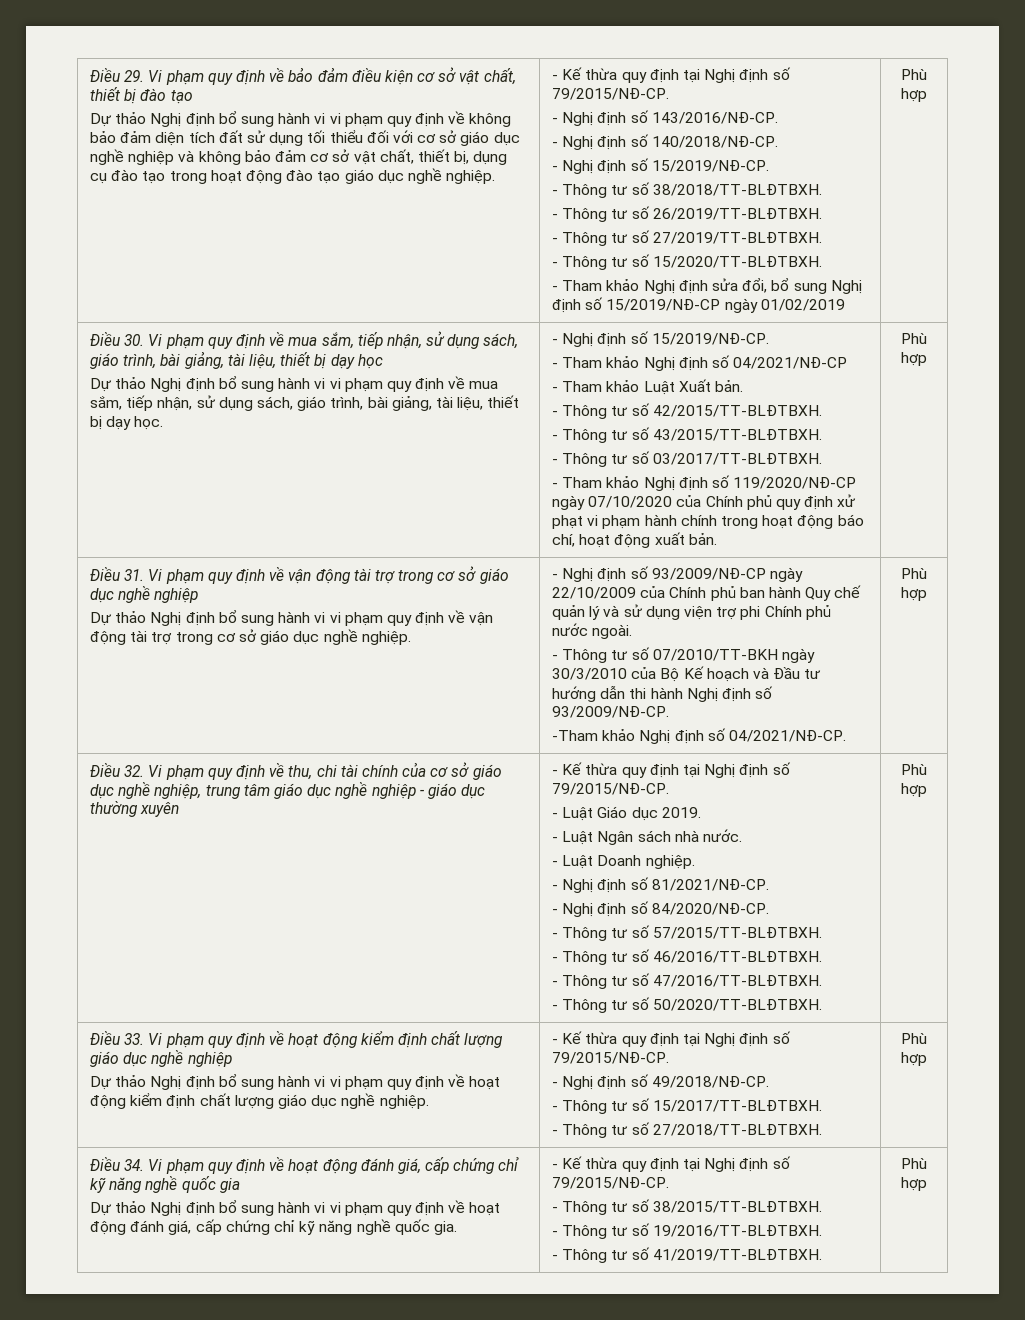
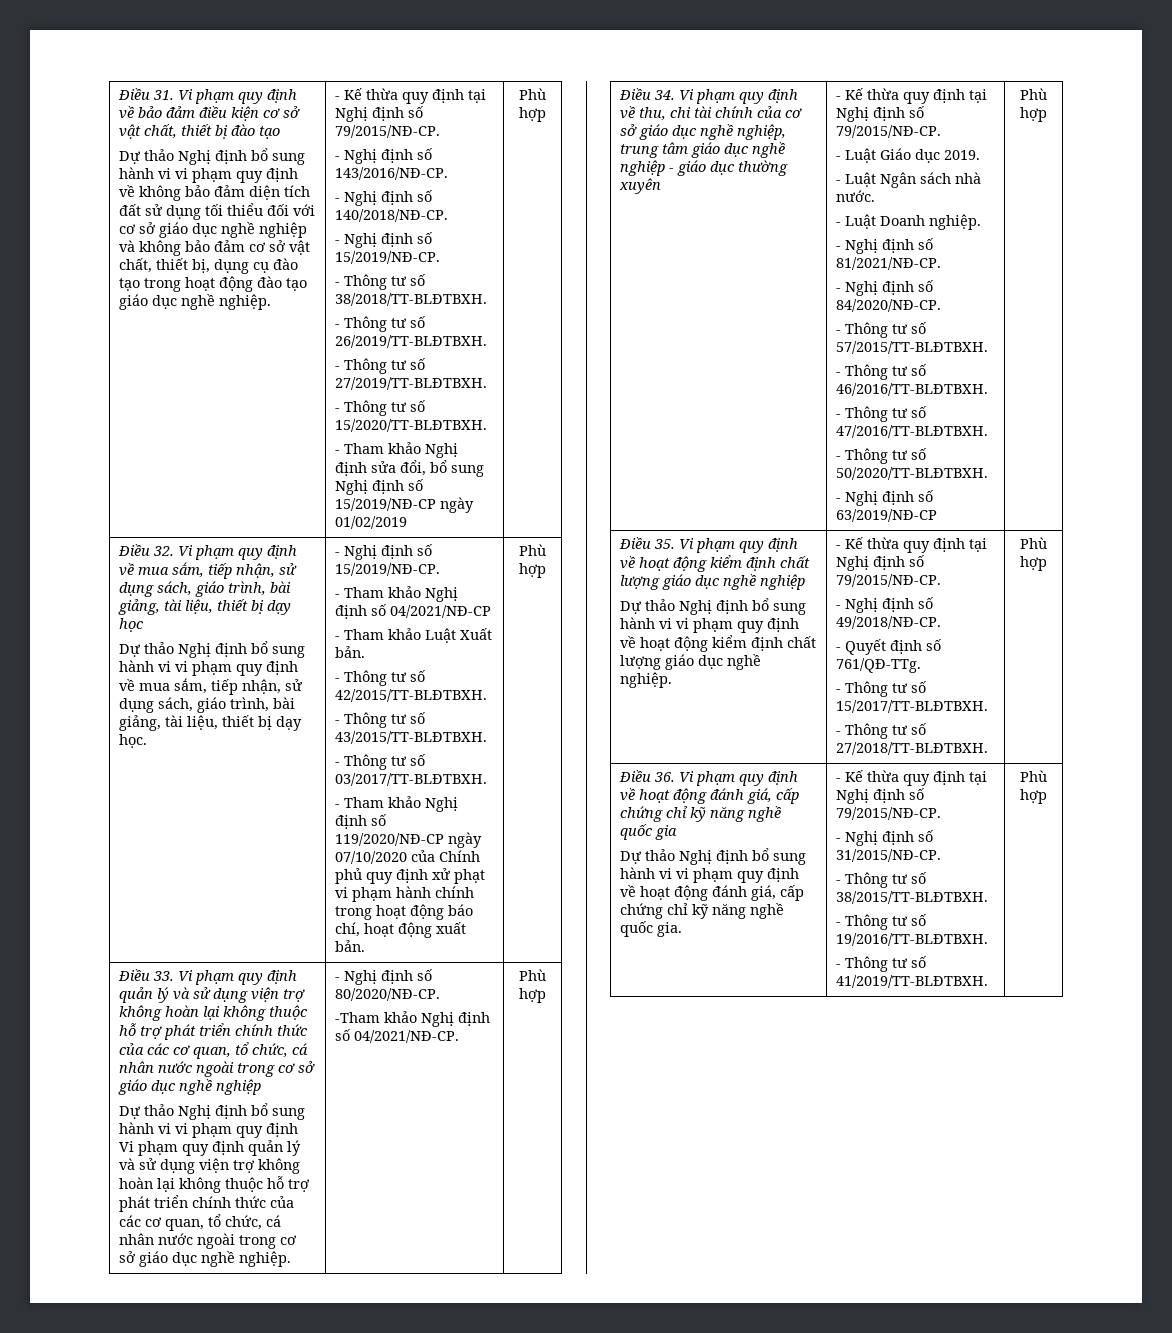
[90,68,145,82] Điều 29. -> [118,88,175,100] Điều 31.
[124,334,145,346] 30. -> [153,546,175,556] 32.
[124,567,395,584] 31. Vi phạm quy định về vận động tài trợ -> [153,970,298,985] [119,987,306,1003] [119,1005,309,1021] [119,1023,309,1040] [119,1042,309,1059] [119,1061,235,1077] 33. Vi phạm quy định quản lý và sử dụng viện trợ không hoàn lại không thuộc hỗ trợ phát triển chính thức của các cơ quan, tổ chức, cá nhân nước ngoài
[448,610,494,626] [90,630,173,645] về vận động tài trợ -> [119,1140,302,1156] [119,1158,301,1174] [119,1176,310,1193] [119,1195,295,1212] [119,1214,282,1231] [119,1233,236,1249] Vi phạm quy định quản lý và sử dụng viện trợ không hoàn lại không thuộc hỗ trợ phát triển chính thức của các cơ quan, tổ chức, cá nhân nước ngoài
[651,567,803,582] [552,585,862,601] [552,604,831,620] [552,623,633,639] [552,647,815,663] [552,666,822,682] [552,685,774,702] [552,706,670,718] 93/2009/NĐ-CP ngày 22/10/2009 của Chính phủ ban hành Quy chế quản lý và sử dụng viện trợ phi Chính phủ nước ngoài. // - Thông tư số 07/2010/TT-BKH ngày 30/3/2010 của Bộ Kế hoạch và Đầu tư hướng dẫn thi hành Nghị định số 93/2009/NĐ-CP. -> [335,988,441,1001] 80/2020/NĐ-CP.
[124,765,145,777] 32. -> [654,90,676,100] 34.
[901,764,927,775] [901,783,927,797] [90,1031,145,1045] | Phù hợp // Điều 33. -> [836,490,934,506] [836,509,938,522] [1020,88,1047,100] [1020,107,1047,122] [619,537,676,549] // - Nghị định số 63/2019/NĐ-CP | Phù hợp // Điều 35.
(769, 1082) none -> [836,639,942,655] [836,658,922,673] // - Quyết định số 761/QĐ-TTg.
[124,1159,145,1171] 34. -> [654,772,676,782] 36.
(670, 1183) none -> [836,830,934,846] [836,849,942,862] // - Nghị định số 31/2015/NĐ-CP.

